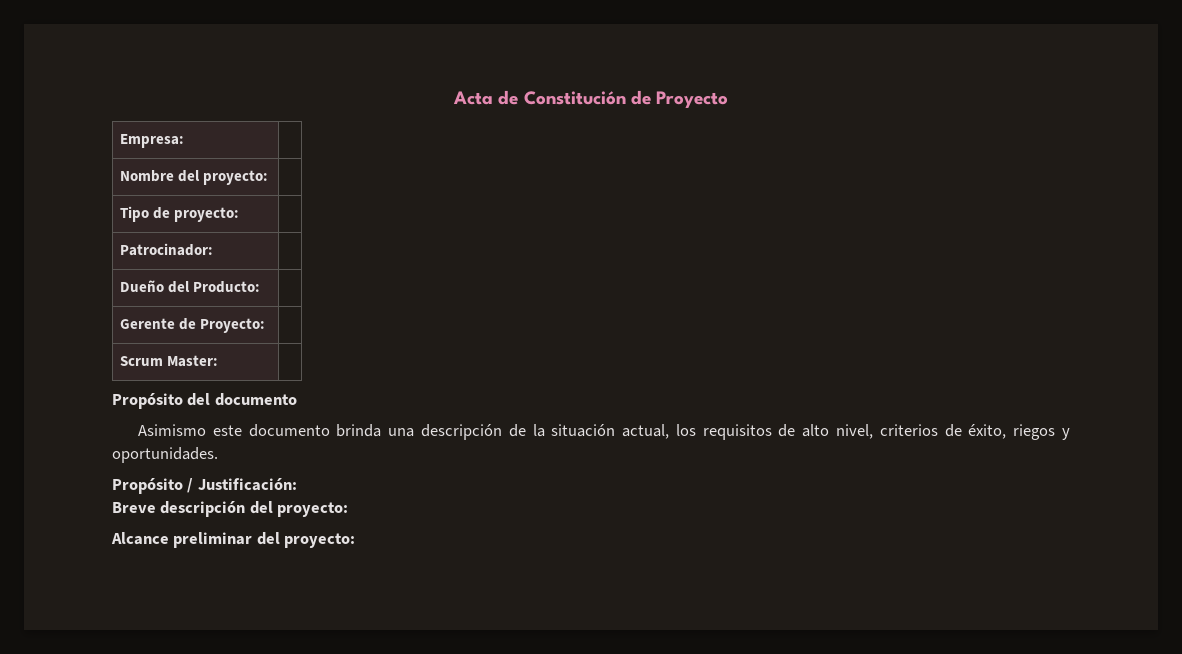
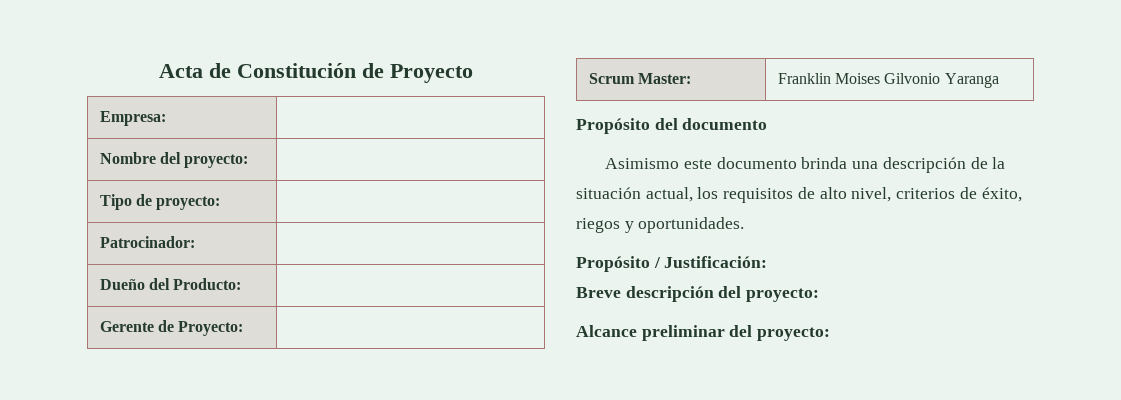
(218, 361) none -> [777,73,999,88] Franklin Moises Gilvonio Yaranga

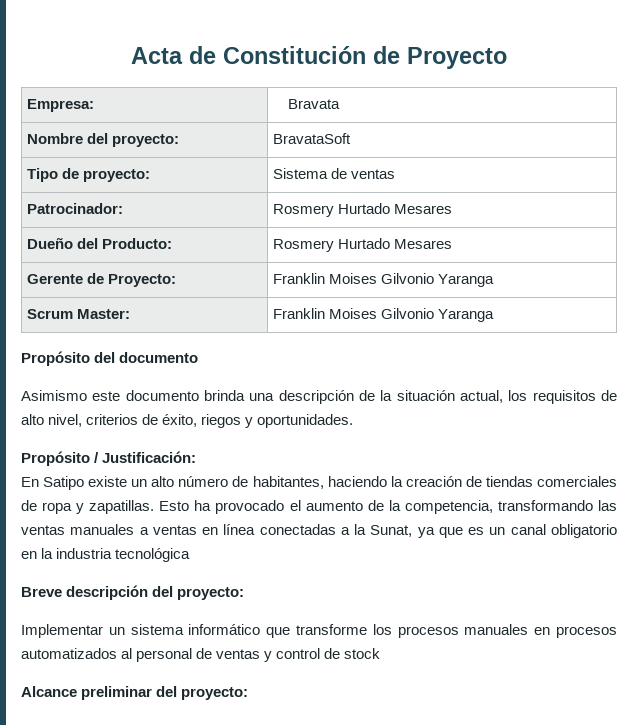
(166, 118) none -> [288,99,341,109] Bravata
(249, 161) none -> [273,133,352,144] BravataSoft
[99,236,195,248] // Patrocinador: | -> [273,168,396,179] [27,203,124,214] [273,203,453,217] Sistema de ventas // Patrocinador: | Rosmery Hurtado Mesares
(242, 284) none -> [273,238,453,252] Rosmery Hurtado Mesares
(244, 328) none -> [273,273,495,287] Franklin Moises Gilvonio Yaranga
[576,286,820,302] Breve descripción del proyecto: -> [21,476,618,490] [21,500,618,514] [21,524,617,538] [21,548,191,562] [21,585,245,600] [21,624,617,638] [21,648,381,662] En Satipo existe un alto número de habitantes, haciendo la creación de tiendas comerciales de ropa y zapatillas. Esto ha provocado el aumento de la competencia, transformando las ventas manuales a ventas en línea conectadas a la Sunat, ya que es un canal obligatorio en la industria tecnológica // Breve descripción del proyecto: // Implementar un sistema informático que transforme los procesos manuales en procesos automatizados al personal de ventas y control de stock

